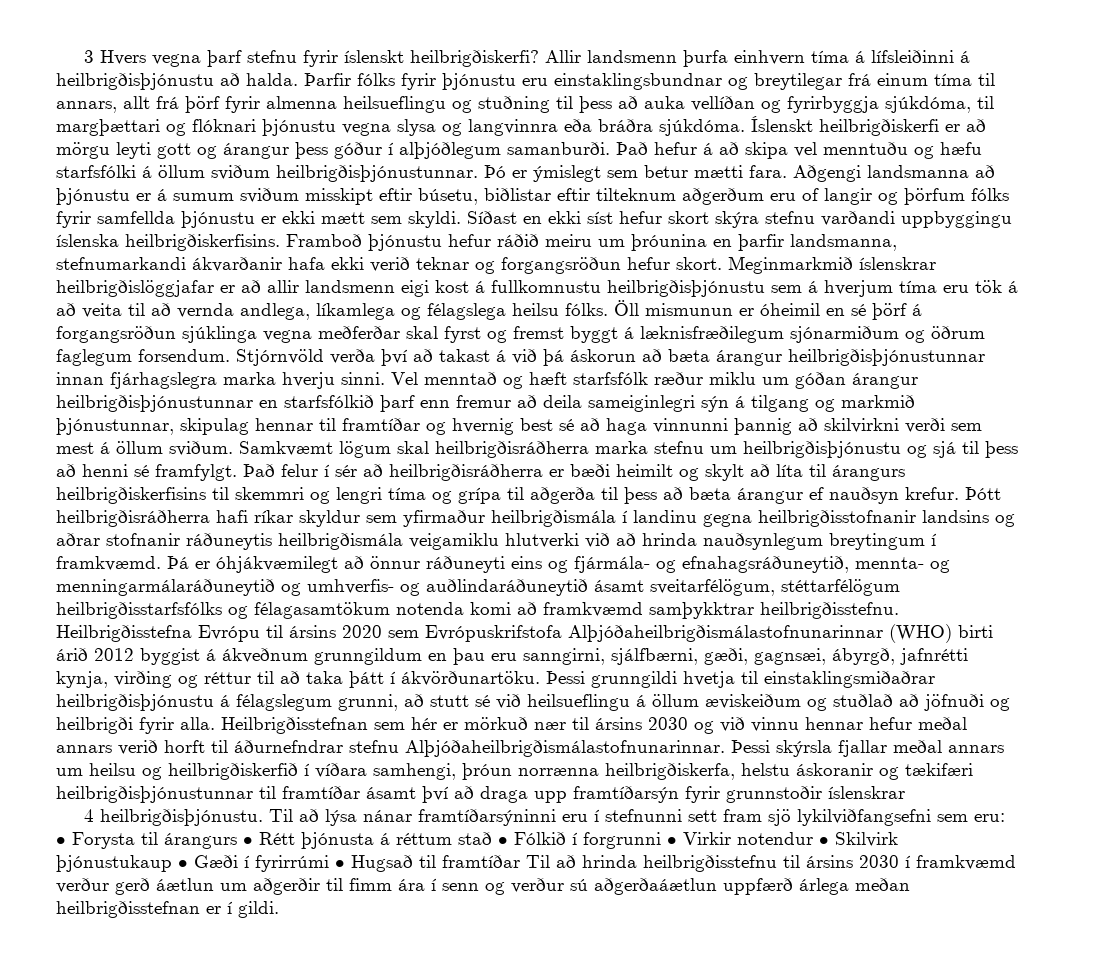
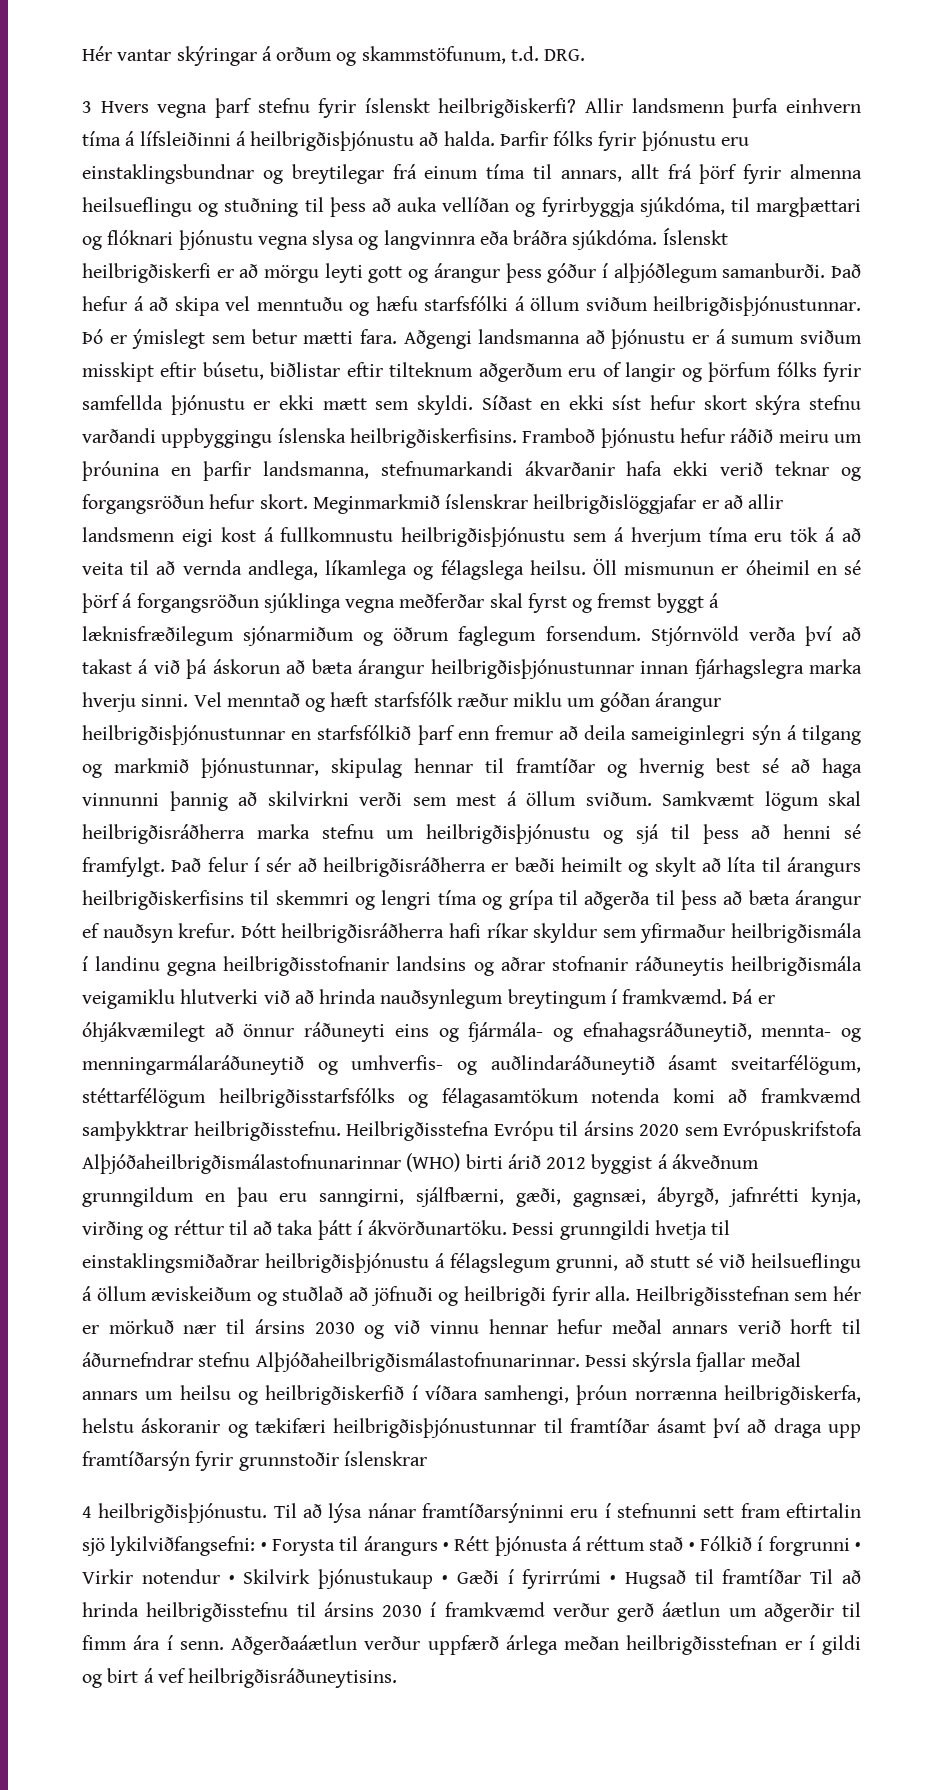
(83, 56) none -> [82,46,586,66] Hér vantar skýringar á orðum og skammstöfunum, t.d. DRG. //
[512,303,608,316] heilsu fólks. -> [529,560,586,575] heilsu.
[767,809,1005,826] sjö lykilviðfangsefni sem eru: -> [786,1503,862,1518] [82,1536,256,1556] eftirtalin sjö lykilviðfangsefni:
[442,878,717,895] senn og verður sú aðgerðaáætlun -> [179,1635,421,1655] senn. Aðgerðaáætlun verður
[238,901,279,918] gildi. -> [822,1635,861,1655] [82,1668,398,1688] gildi og birt á vef heilbrigðisráðuneytisins.

